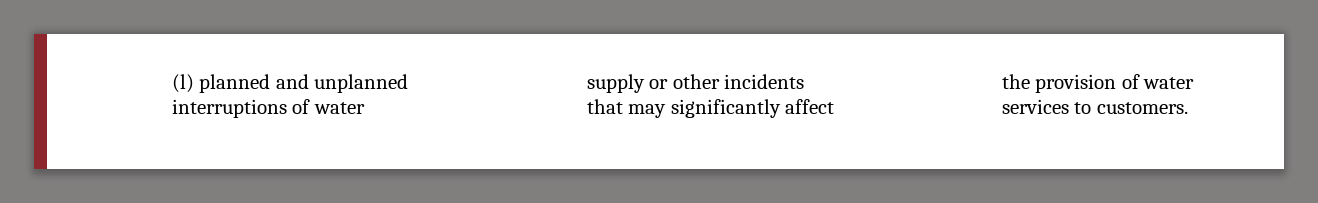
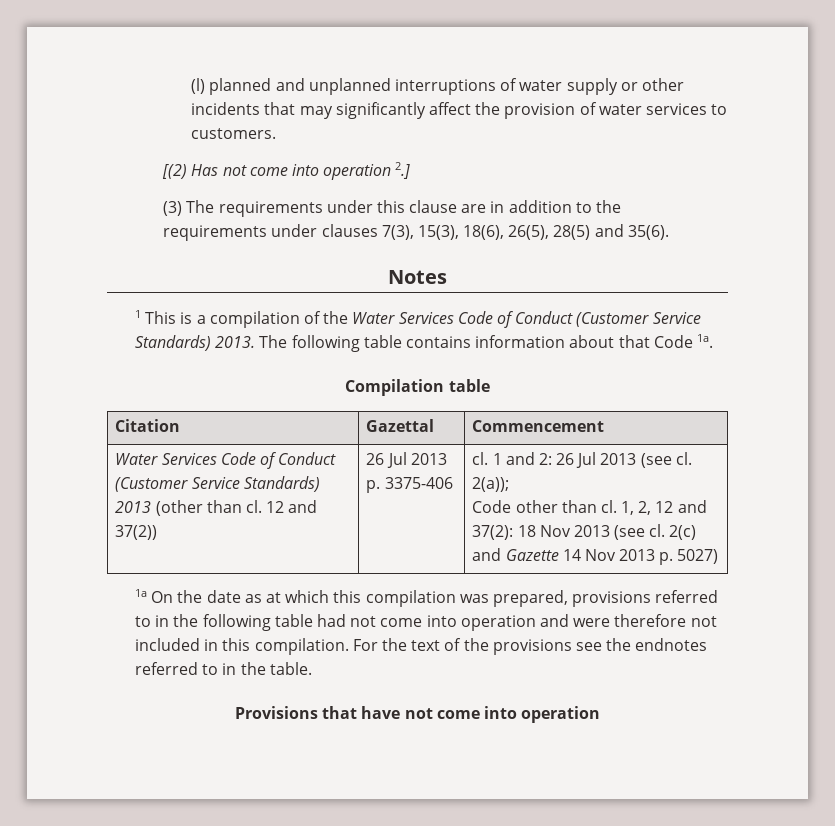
(1188, 108) none -> [162,162,411,180] [163,200,622,217] [163,224,669,241] [388,270,447,284] [135,310,701,328] [135,334,713,352] [345,379,490,396] [115,419,181,432] [366,419,435,432] [472,420,605,432] [115,452,337,469] [115,476,320,492] [115,500,318,516] [115,525,158,540] [366,452,447,468] [366,477,453,493] [472,452,692,468] [472,477,510,492] [472,500,707,515] [472,524,697,540] [472,548,719,565] [135,589,719,607] [135,614,717,631] [135,638,708,655] [135,662,312,675] [234,706,601,723] // [(2) Has not come into operation 2.] // (3) The requirements under this clause are in addition to the requirements under clauses 7(3), 15(3), 18(6), 26(5), 28(5) and 35(6). // Notes // 1 This is a compilation of the Water Services Code of Conduct (Customer Service Standards) 2013. The following table contains information about that Code 1a. // Compilation table // Citation | Gazettal | Commencement // Water Services Code of Conduct (Customer Service Standards) 2013 (other than cl. 12 and 37(2)) | 26 Jul 2013 p. 3375-406 | cl. 1 and 2: 26 Jul 2013 (see cl. 2(a)); // Code other than cl. 1, 2, 12 and 37(2): 18 Nov 2013 (see cl. 2(c) and Gazette 14 Nov 2013 p. 5027) // 1a On the date as at which this compilation was prepared, provisions referred to in the following table had not come into operation and were therefore not included in this compilation. For the text of the provisions see the endnotes referred to in the table. // Provisions that have not come into operation

